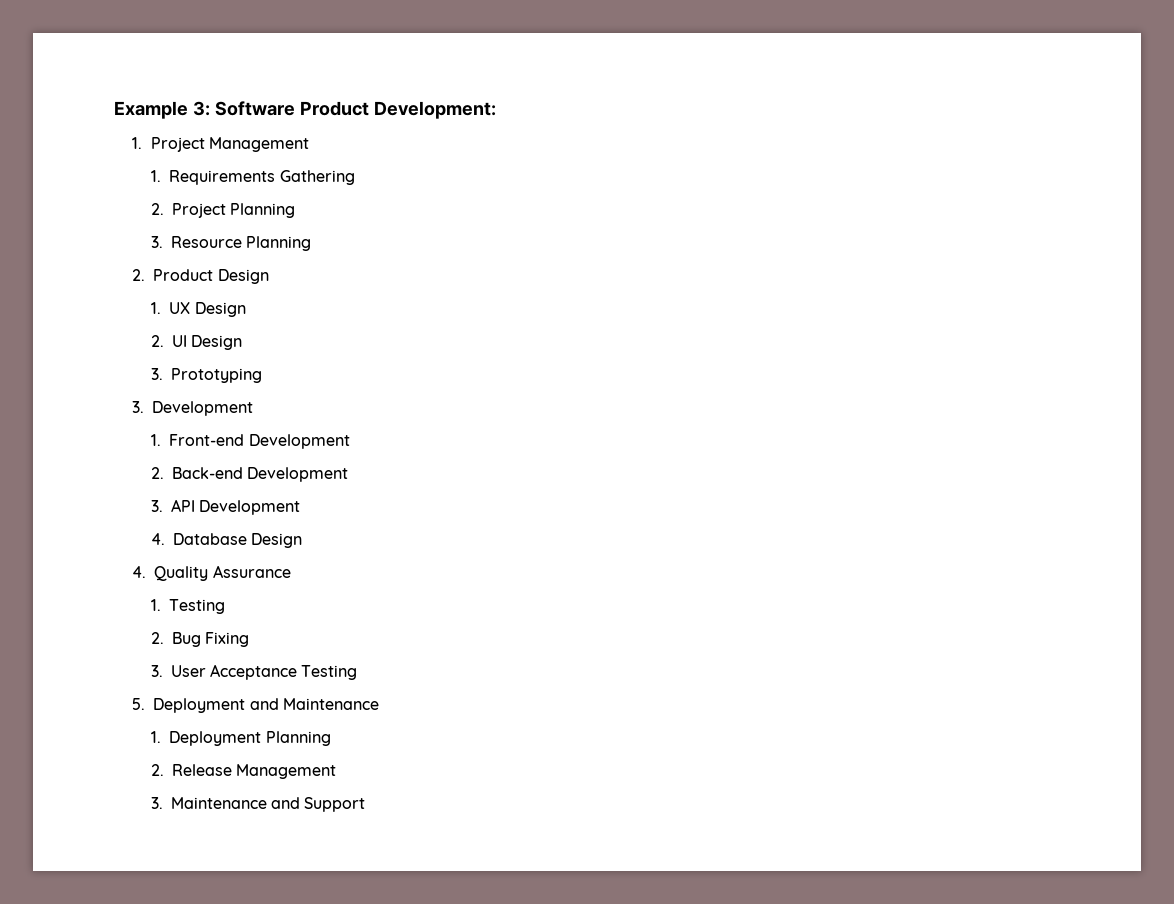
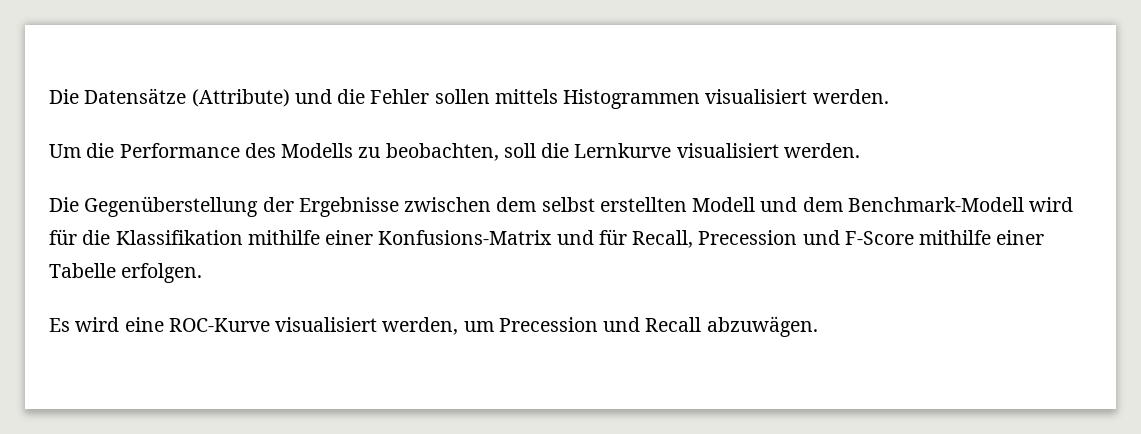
[114,101,496,119] [132,137,310,152] [150,170,355,185] [150,203,296,218] [150,236,312,251] [132,269,269,284] [150,302,246,317] [150,335,243,350] [150,368,262,383] [132,401,254,416] [150,434,350,449] [150,467,349,482] [150,499,301,515] [150,533,303,548] [132,565,291,581] [150,599,226,614] [150,632,250,647] [150,664,358,680] [132,698,380,713] [150,731,331,746] [150,764,337,779] [150,797,366,812] Example 3: Software Product Development: // 1. Project Management // 1. Requirements Gathering // 2. Project Planning // 3. Resource Planning // 2. Product Design // 1. UX Design // 2. UI Design // 3. Prototyping // 3. Development // 1. Front-end Development // 2. Back-end Development // 3. API Development // 4. Database Design // 4. Quality Assurance // 1. Testing // 2. Bug Fixing // 3. User Acceptance Testing // 5. Deployment and Maintenance // 1. Deployment Planning // 2. Release Management // 3. Maintenance and Support -> [49,88,889,109] [49,143,860,161] [49,196,1074,217] [49,229,1045,248] [49,263,203,283] [49,316,818,337] Die Datensätze (Attribute) und die Fehler sollen mittels Histogrammen visualisiert werden. // Um die Performance des Modells zu beobachten, soll die Lernkurve visualisiert werden. // Die Gegenüberstellung der Ergebnisse zwischen dem selbst erstellten Modell und dem Benchmark-Modell wird für die Klassifikation mithilfe einer Konfusions-Matrix und für Recall, Precession und F-Score mithilfe einer Tabelle erfolgen. // Es wird eine ROC-Kurve visualisiert werden, um Precession und Recall abzuwägen.

